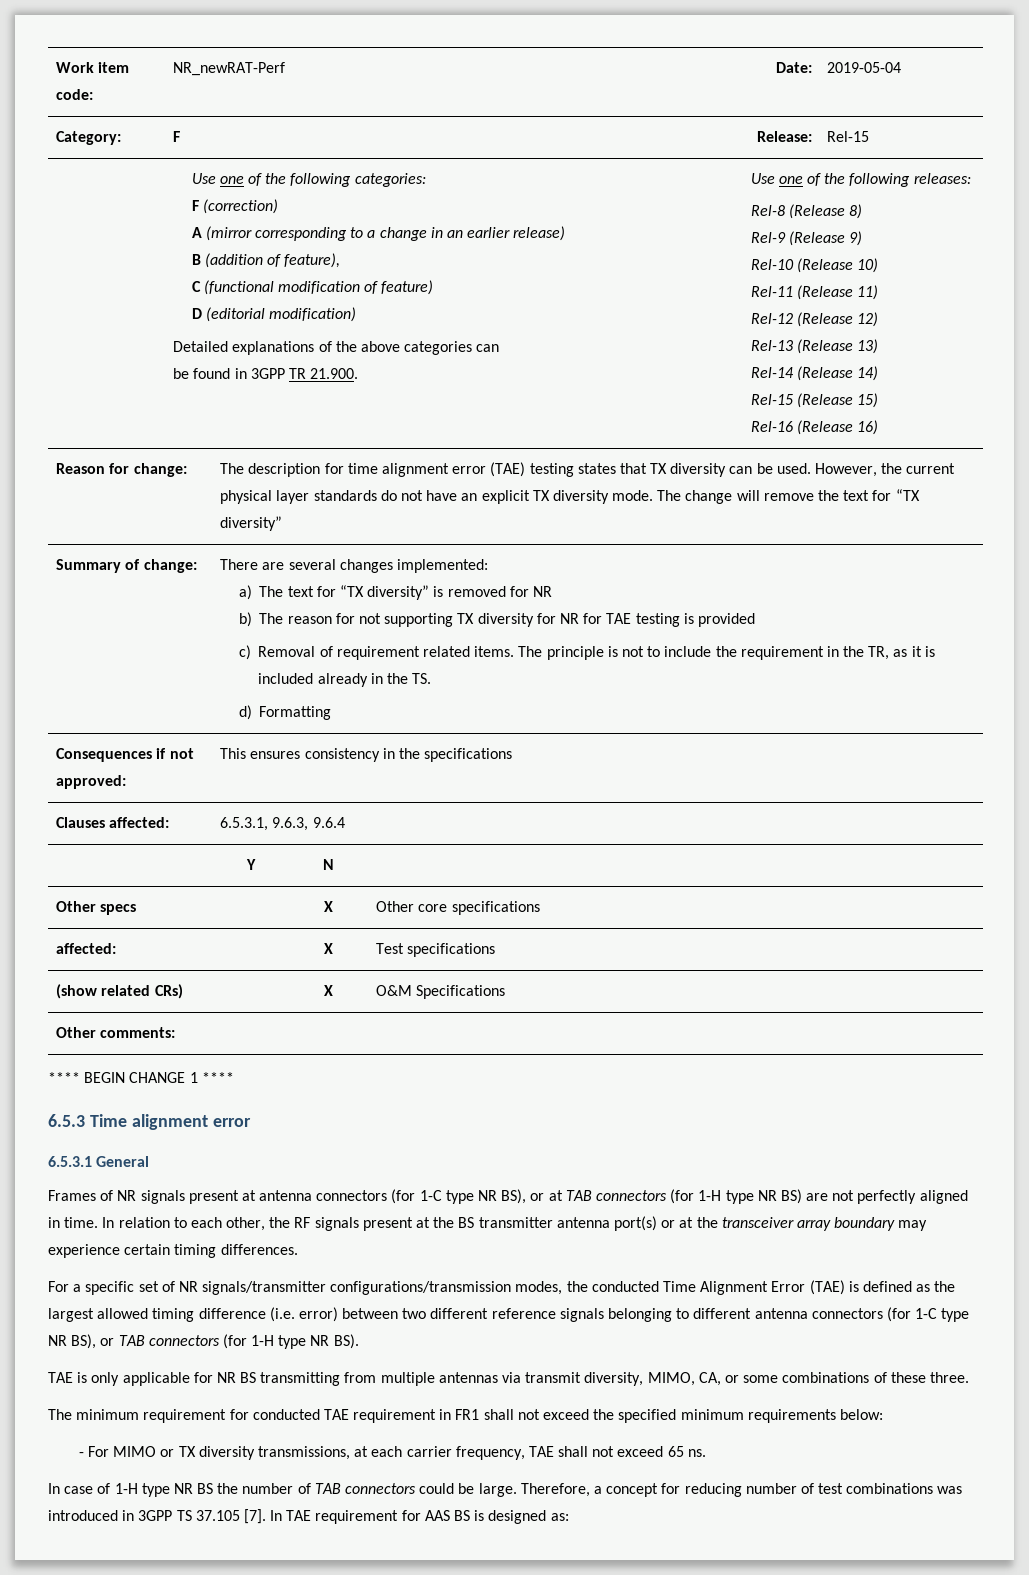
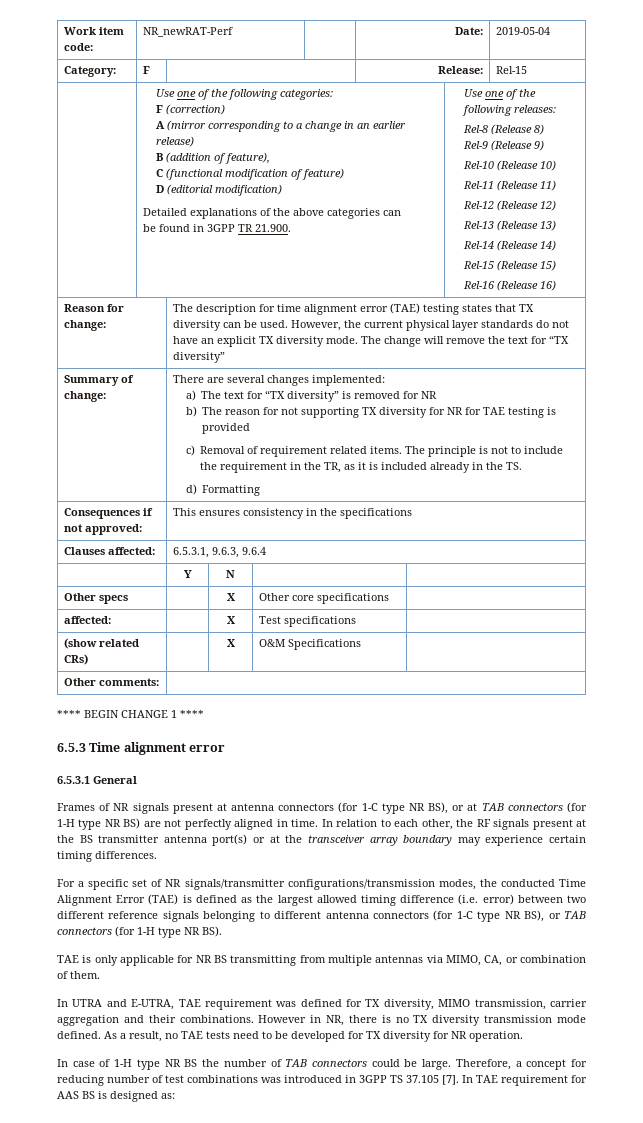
[525,1372,644,1386] transmit diversity, -> (443, 959) none
[743,1372,969,1383] [48,1409,883,1423] [78,1446,706,1460] some combinations of these three. // The minimum requirement for conducted TAE requirement in FR1 shall not exceed the specified minimum requirements below: // - For MIMO or TX diversity transmissions, at each carrier frequency, TAE shall not exceed 65 ns. -> [519,955,586,963] [57,971,100,979] [57,999,587,1010] [57,1015,587,1026] [57,1031,523,1042] combination of them. // In UTRA and E-UTRA, TAE requirement was defined for TX diversity, MIMO transmission, carrier aggregation and their combinations. However in NR, there is no TX diversity transmission mode defined. As a result, no TAE tests need to be developed for TX diversity for NR operation.

